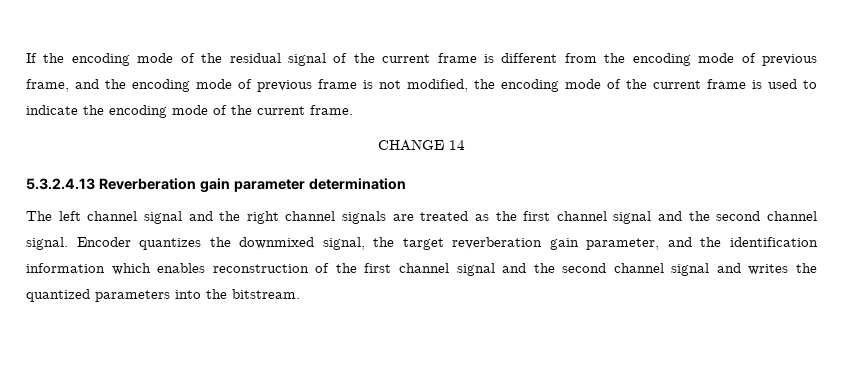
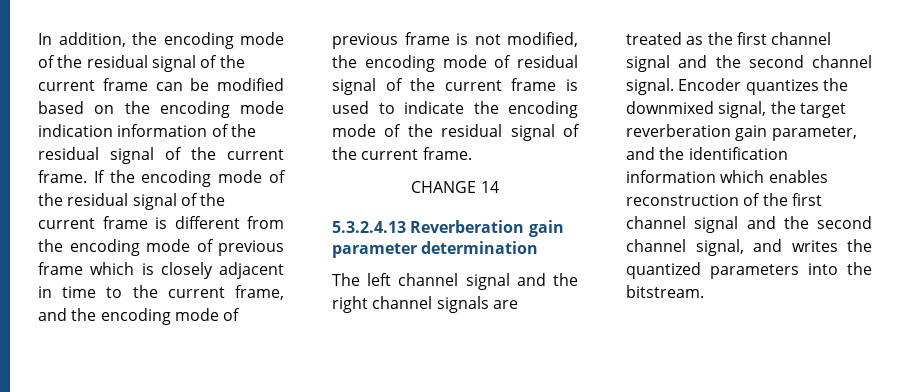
(26, 58) none -> [38,32,284,49] [38,55,245,72] [38,78,284,91] [38,101,284,118] [38,124,256,137] [38,147,284,164] [38,170,87,183] In addition, the encoding mode of the residual signal of the current frame can be modified based on the encoding mode indication information of the residual signal of the current frame.
(818, 60) none -> [38,262,284,279] [38,285,225,298] frame which is closely adjacent in time to the current
(621, 84) none -> [517,55,578,68] [332,78,403,95] residual signal of
(252, 110) none -> [441,124,580,141] [332,147,357,160] residual signal of the
[671,263,710,276] signal -> [695,239,744,256] signal,

